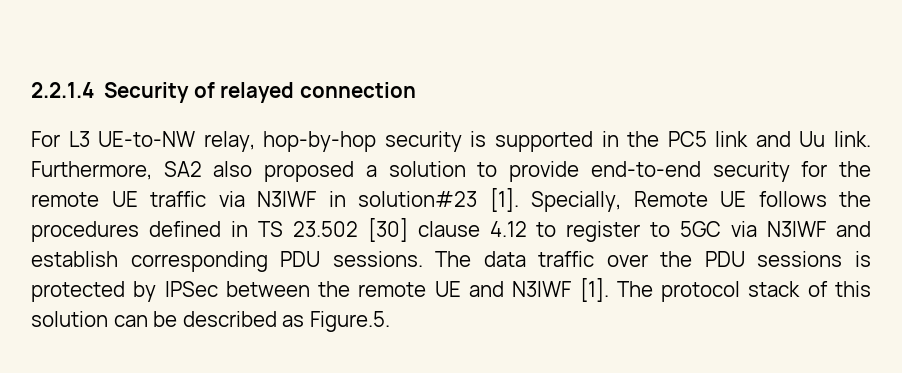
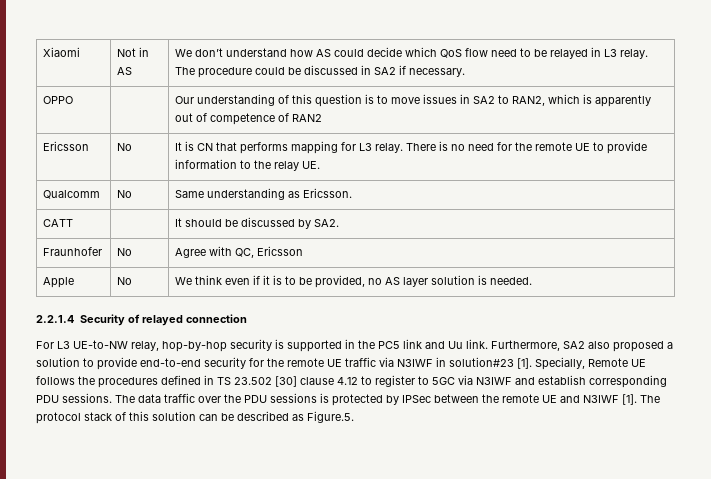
(31, 90) none -> [43,47,81,57] [117,47,150,57] [117,67,133,75] [175,47,649,59] [175,65,466,78] [43,96,74,104] [175,94,652,107] [175,113,323,125] [43,141,90,151] [117,143,133,151] [175,141,648,154] [175,159,321,171] [43,190,101,199] [117,190,133,198] [175,188,353,200] [43,219,74,227] [175,217,340,229] [43,247,103,256] [117,248,133,256] [175,246,304,258] [43,277,75,288] [117,277,133,285] [175,275,533,288] Xiaomi | Not in AS | We don’t understand how AS could decide which QoS flow need to be relayed in L3 relay. The procedure could be discussed in SA2 if necessary. // OPPO | | Our understanding of this question is to move issues in SA2 to RAN2, which is apparently out of competence of RAN2 // Ericsson | No | It is CN that performs mapping for L3 relay. There is no need for the remote UE to provide information to the relay UE. // Qualcomm | No | Same understanding as Ericsson. // CATT | | It should be discussed by SA2. // Fraunhofer | No | Agree with QC, Ericsson // Apple | No | We think even if it is to be provided, no AS layer solution is needed. //

